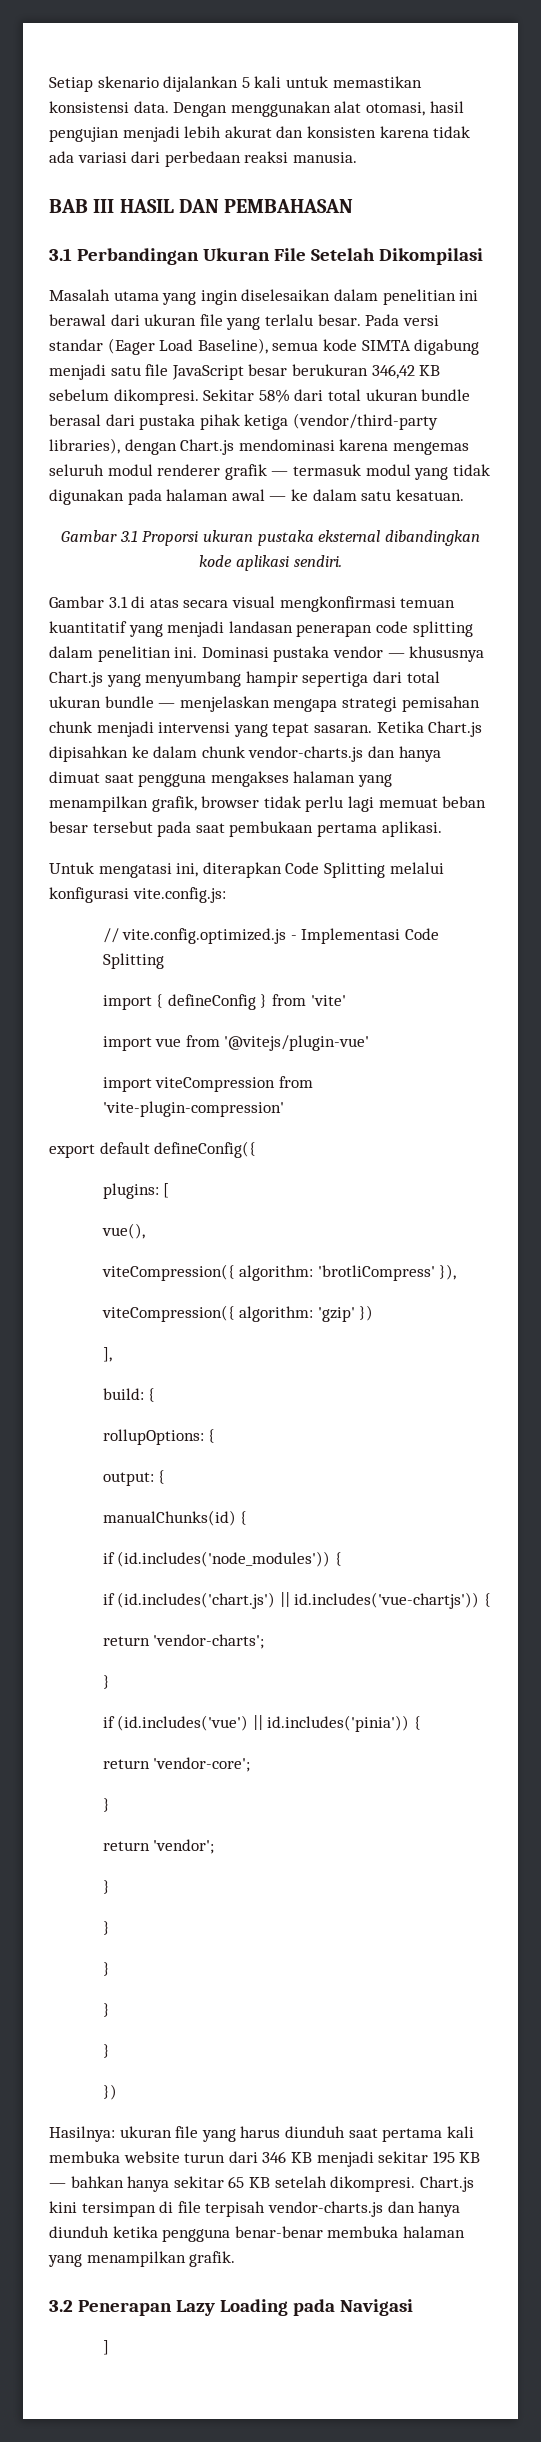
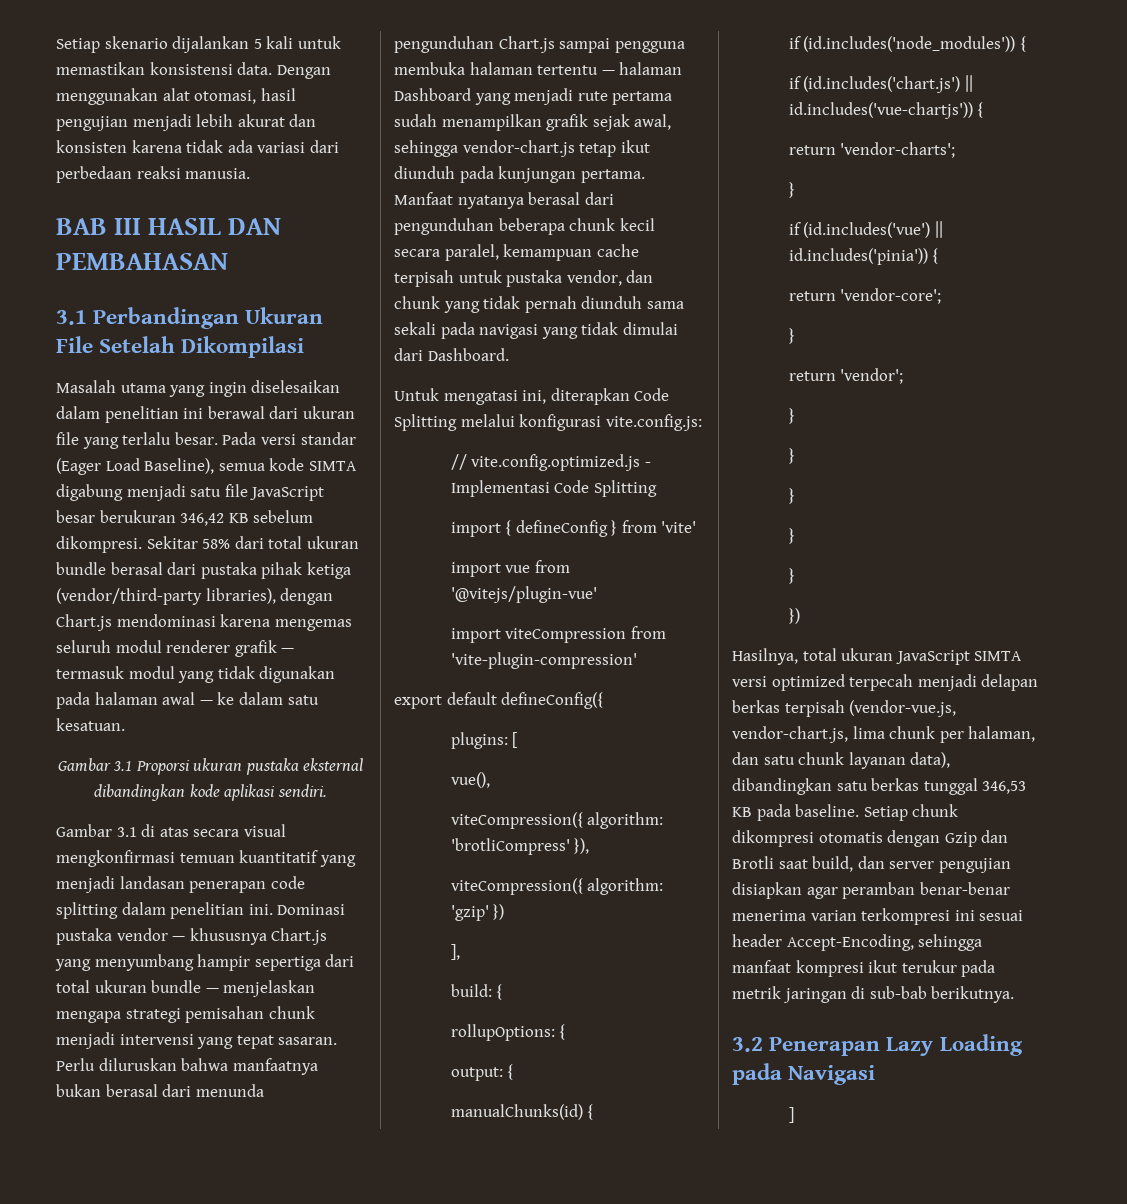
[376,721,483,737] [49,746,441,762] [49,771,392,787] [49,796,487,812] [49,821,442,837] Ketika Chart.js dipisahkan ke dalam chunk vendor-charts.js dan hanya dimuat saat pengguna mengakses halaman yang menampilkan grafik, browser tidak perlu lagi memuat beban besar tersebut pada saat pembukaan pertama aplikasi. -> [56,1058,318,1075] [56,1084,264,1097] [394,36,685,53] [394,62,683,75] [394,88,673,105] [394,114,672,131] [394,140,650,157] [394,166,645,183] [394,192,614,209] [394,218,655,235] [394,244,639,261] [394,270,654,287] [394,296,684,313] [394,322,678,339] [394,348,509,361] Perlu diluruskan bahwa manfaatnya bukan berasal dari menunda pengunduhan Chart.js sampai pengguna membuka halaman tertentu — halaman Dashboard yang menjadi rute pertama sudah menampilkan grafik sejak awal, sehingga vendor-chart.js tetap ikut diunduh pada kunjungan pertama. Manfaat nyatanya berasal dari pengunduhan beberapa chunk kecil secara paralel, kemampuan cache terpisah untuk pustaka vendor, dan chunk yang tidak pernah diunduh sama sekali pada navigasi yang tidak dimulai dari Dashboard.
[49,2126,474,2142] [49,2151,481,2167] [49,2176,474,2192] [49,2201,461,2217] [49,2226,465,2242] [48,2251,236,2267] Hasilnya: ukuran file yang harus diunduh saat pertama kali membuka website turun dari 346 KB menjadi sekitar 195 KB — bahkan hanya sekitar 65 KB setelah dikompresi. Chart.js kini tersimpan di file terpisah vendor-charts.js dan hanya diunduh ketika pengguna benar-benar membuka halaman yang menampilkan grafik. -> [732,648,1023,665] [732,674,1039,691] [732,700,957,717] [732,726,1036,743] [732,752,951,769] [732,778,1027,795] [732,804,959,821] [732,830,1009,847] [732,856,1011,873] [732,882,1010,899] [732,908,1024,925] [732,934,983,951] [732,960,996,977] [732,986,1015,1003] Hasilnya, total ukuran JavaScript SIMTA versi optimized terpecah menjadi delapan berkas terpisah (vendor-vue.js, vendor-chart.js, lima chunk per halaman, dan satu chunk layanan data), dibandingkan satu berkas tunggal 346,53 KB pada baseline. Setiap chunk dikompresi otomatis dengan Gzip dan Brotli saat build, dan server pengujian disiapkan agar peramban benar-benar menerima varian terkompresi ini sesuai header Accept-Encoding, sehingga manfaat kompresi ikut terukur pada metrik jaringan di sub-bab berikutnya.

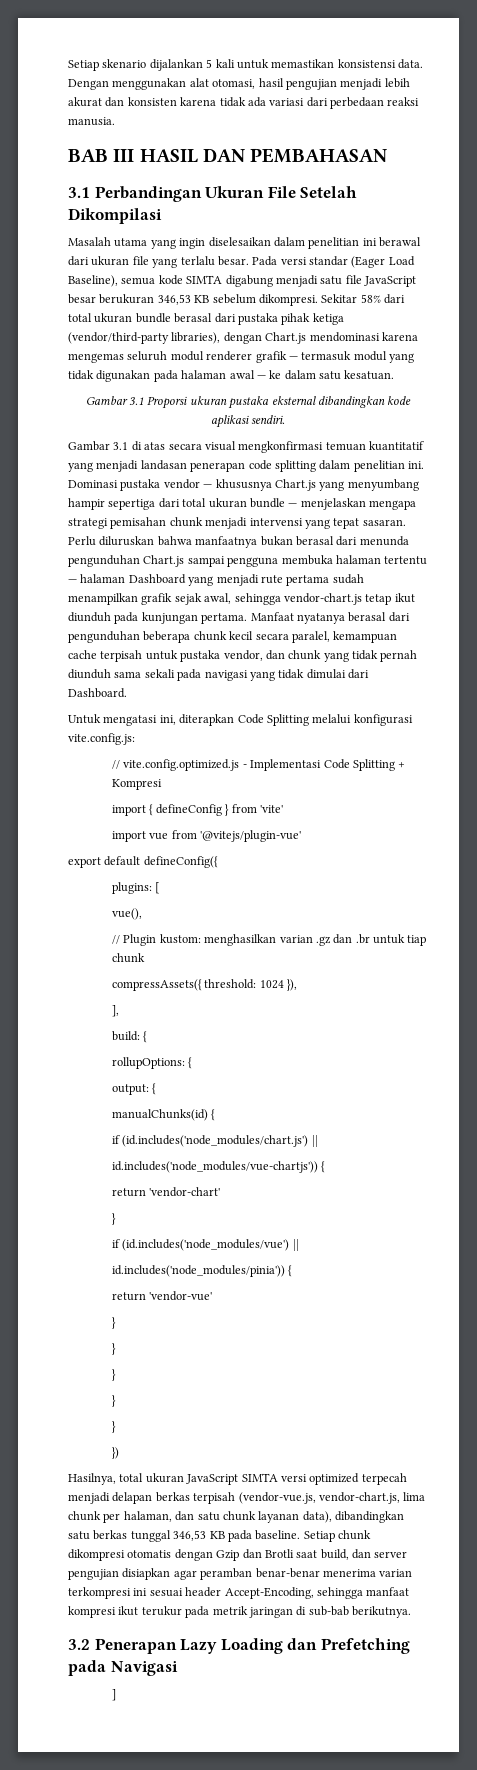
[180,513,225,526] 346,42 -> [157,294,191,305] 346,53
(657, 488) none -> [398,762,406,768] [112,779,163,790] + Kompresi
[450,626,666,643] [450,652,637,669] // import viteCompression from 'vite-plugin-compression' -> (302, 836) none
[450,812,664,829] [450,838,590,855] [450,878,664,895] [450,904,505,921] viteCompression({ algorithm: 'brotliCompress' }), // viteCompression({ algorithm: 'gzip' }) -> [112,934,427,946] [112,953,146,963] [112,979,298,991] // Plugin kustom: menghasilkan varian .gz dan .br untuk tiap chunk // compressAssets({ threshold: 1024 }),
[803,36,1026,52] [788,75,973,93] [788,102,984,119] [788,142,956,158] (id.includes('node_modules')) { // if (id.includes('chart.js') || id.includes('vue-chartjs')) { // return 'vendor-charts'; -> [122,1135,318,1147] [112,1161,326,1173] [112,1187,221,1197] (id.includes('node_modules/chart.js') || // id.includes('node_modules/vue-chartjs')) { // return 'vendor-chart'
[803,221,943,238] [788,248,939,265] [788,288,942,304] [788,328,795,344] [788,368,904,384] (id.includes('vue') || id.includes('pinia')) { // return 'vendor-core'; // } // return 'vendor'; -> [122,1239,299,1251] [112,1265,293,1277] [112,1291,213,1301] (id.includes('node_modules/vue') || // id.includes('node_modules/pinia')) { // return 'vendor-vue'
(1023, 1045) none -> [287,1638,410,1654] dan Prefetching

